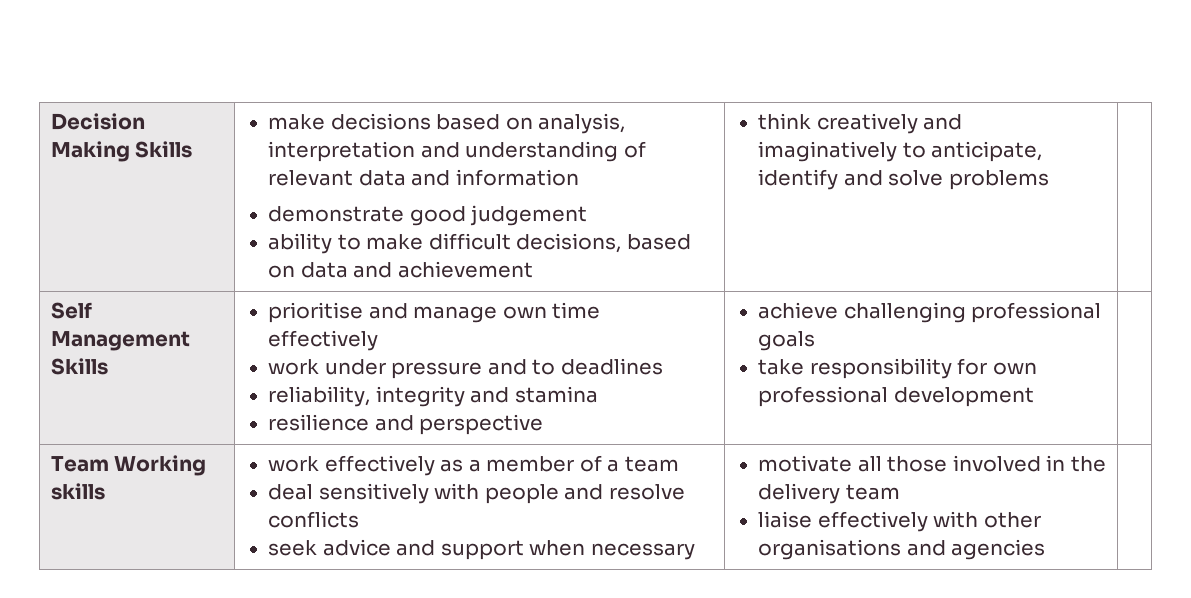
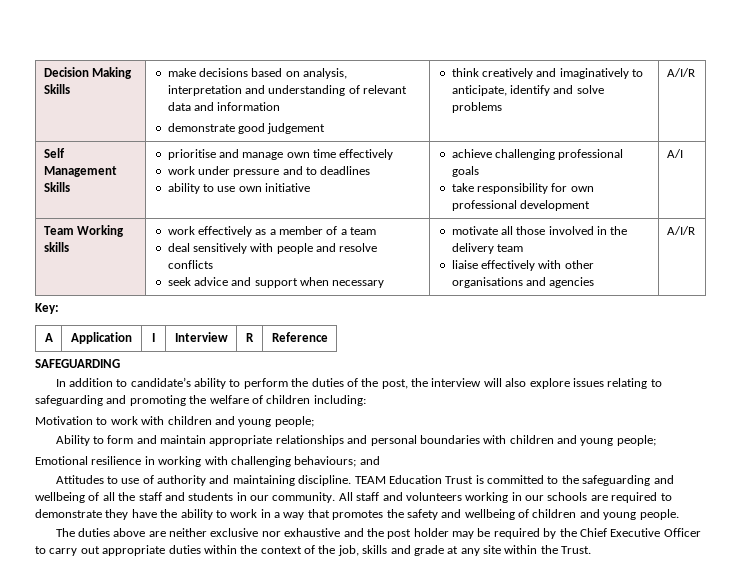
[268,233,691,254] [268,261,533,278] // ability to make difficult decisions, based on data and achievement -> (326, 128) none
(1049, 180) none -> [666,68,695,77] A/I/R
[268,386,598,407] [268,414,544,435] reliability, integrity and stamina // resilience and perspective -> [167,183,311,194] ability to use own initiative
(1034, 397) none -> [666,149,683,158] A/I
(1046, 549) none -> [666,226,695,235] [35,303,59,314] [44,333,53,342] [71,332,132,344] [152,333,155,342] [174,332,228,342] [246,333,254,342] [271,332,328,342] [35,359,120,368] [55,377,662,389] [35,395,366,406] [35,416,314,427] [55,435,656,446] [35,456,380,467] [55,475,674,486] [35,492,672,503] [35,509,679,520] [55,528,701,539] [35,545,592,556] A/I/R // Key: // A | Application | I | Interview | R | Reference // SAFEGUARDING // In addition to candidate’s ability to perform the duties of the post, the interview will also explore issues relating to safeguarding and promoting the welfare of children including: // Motivation to work with children and young people; // Ability to form and maintain appropriate relationships and personal boundaries with children and young people; // Emotional resilience in working with challenging behaviours; and // Attitudes to use of authority and maintaining discipline. TEAM Education Trust is committed to the safeguarding and wellbeing of all the staff and students in our community. All staff and volunteers working in our schools are required to demonstrate they have the ability to work in a way that promotes the safety and wellbeing of children and young people. // The duties above are neither exclusive nor exhaustive and the post holder may be required by the Chief Executive Officer to carry out appropriate duties within the context of the job, skills and grade at any site within the Trust.

